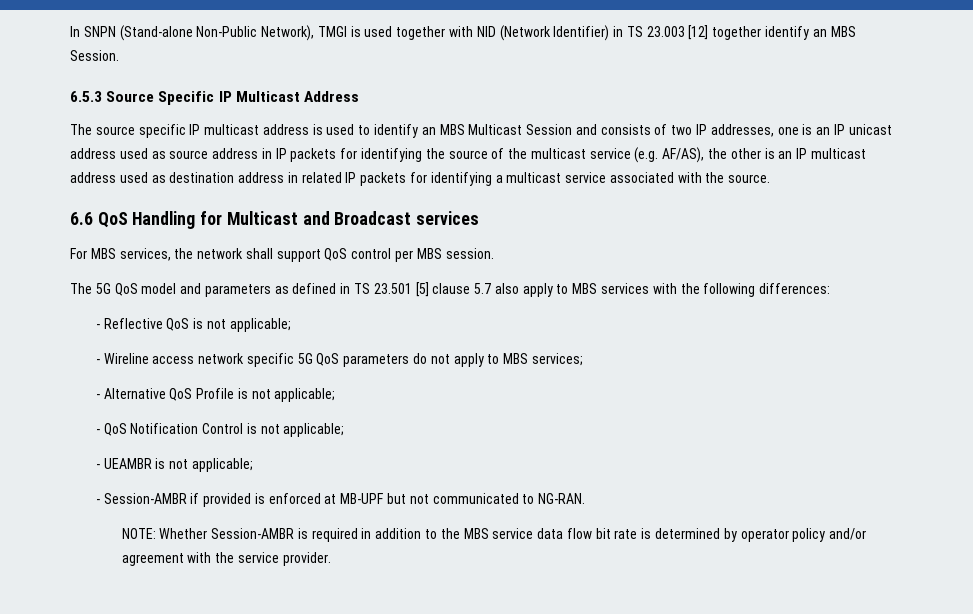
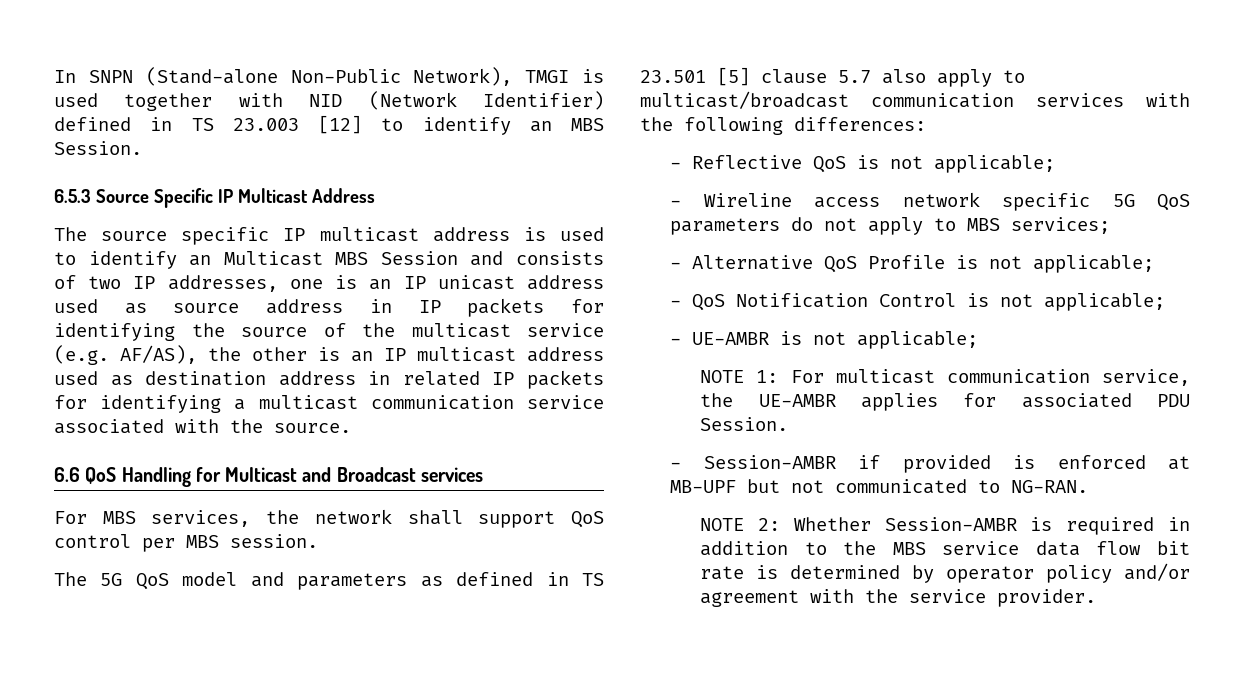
(610, 33) none -> [54,117,131,131] defined
[712,26,762,40] together -> [381,118,404,131] to
[439,124,523,135] MBS Multicast -> [223,251,369,266] Multicast MBS
(562, 177) none -> [370,395,514,410] communication
[572,283,598,294] MBS -> [640,91,1014,109] multicast/broadcast communication
[103,458,253,472] UEAMBR is not applicable; -> [692,331,979,349] [700,369,1190,386] [700,393,1190,411] [700,417,789,431] UE-AMBR is not applicable; // NOTE 1: For multicast communication service, the UE-AMBR applies for associated PDU Session.
[121,528,156,539] NOTE: -> [700,518,781,531] NOTE 2:

